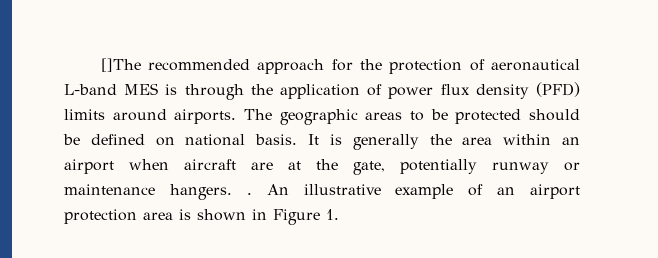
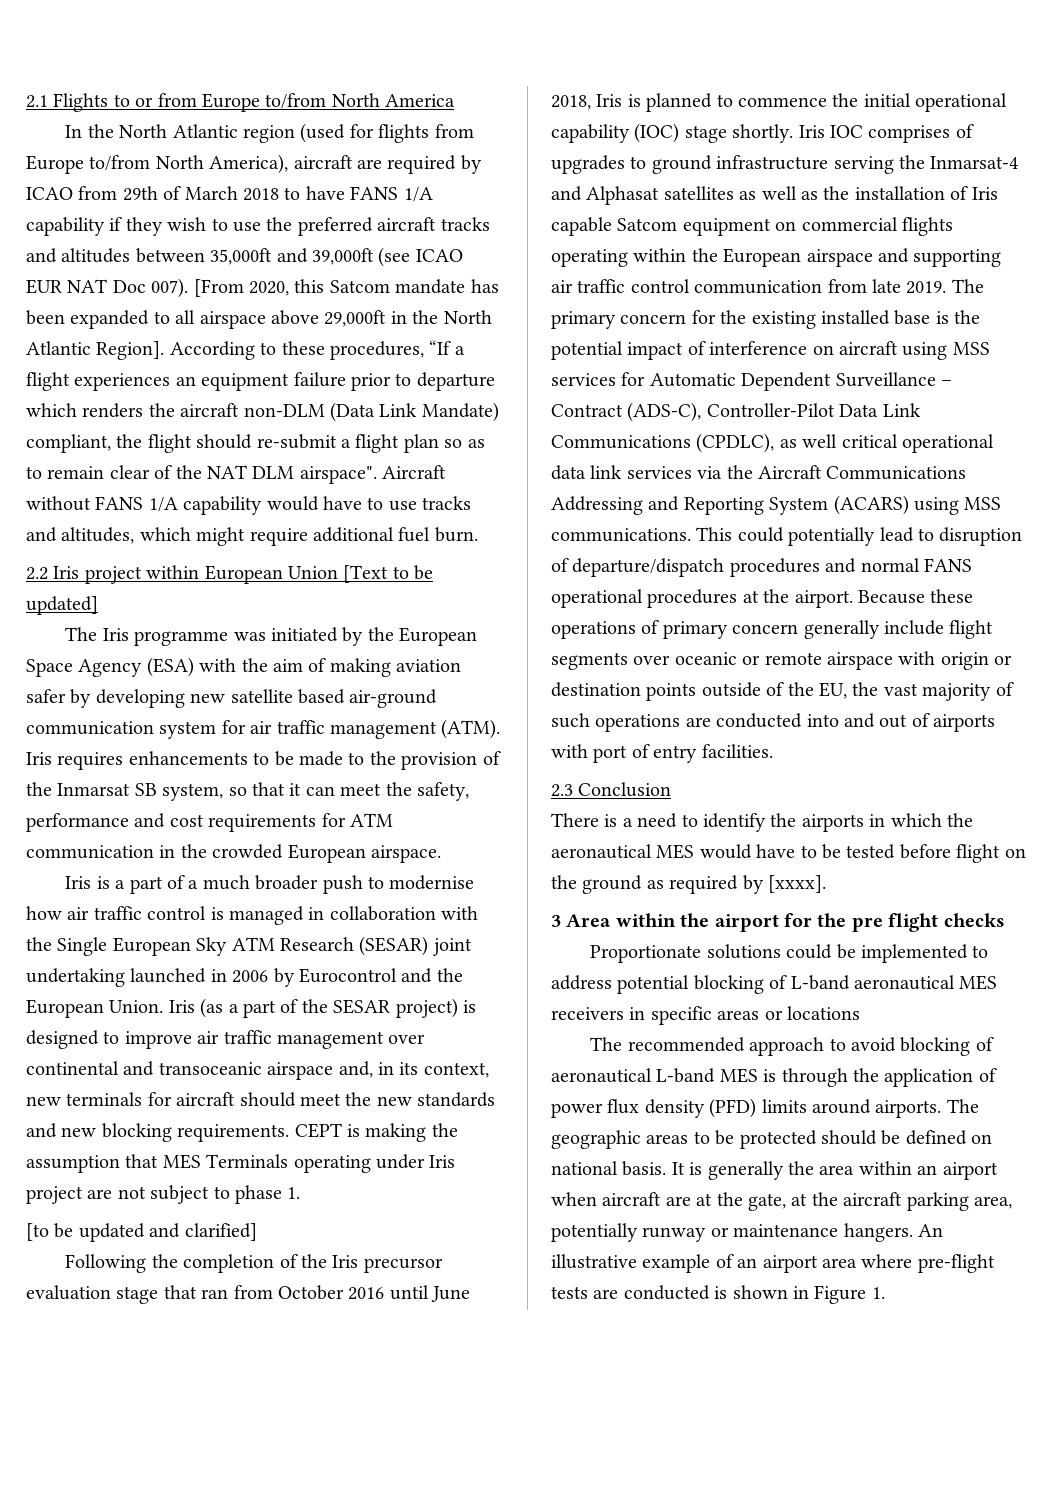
[100,58,463,74] []The recommended approach for the protection -> [26,93,456,112] [65,123,474,143] [26,154,482,174] [26,186,433,202] [26,217,490,236] [26,247,463,267] [26,278,499,298] [26,310,492,329] [26,340,465,360] [26,372,495,391] [26,402,499,422] [26,434,485,453] [26,465,447,484] [26,496,472,515] [26,527,478,546] [26,565,434,584] [26,596,98,615] [65,627,478,646] [26,657,462,677] [26,689,438,708] [26,719,501,739] [26,751,501,770] [26,782,469,801] [26,813,393,832] [26,844,441,863] [65,875,475,894] [26,906,479,925] [26,936,472,956] [26,968,463,987] [26,998,476,1018] [26,1030,426,1049] [26,1061,489,1080] [26,1092,496,1107] [26,1123,458,1142] [26,1154,456,1173] [26,1185,301,1204] [26,1223,257,1242] [65,1254,443,1273] [26,1285,471,1304] [551,93,1008,112] [551,123,974,143] [551,155,1019,174] [551,186,998,205] [551,217,953,236] [551,248,1002,267] [551,279,984,294] [551,310,981,329] [551,341,990,360] [551,372,952,391] [551,402,921,422] [551,433,994,453] [551,465,967,480] [551,495,1002,515] [551,527,1023,546] [551,558,972,577] [551,589,974,608] [551,620,994,639] [551,651,1013,670] [551,682,1014,701] [551,713,996,732] [551,744,773,763] [551,782,672,797] [551,813,973,832] [551,844,1026,863] [551,875,826,894] [551,913,1005,932] [590,944,989,963] [551,975,998,994] [551,1006,860,1025] [590,1037,971,1056] 2.1 Flights to or from Europe to/from North America // In the North Atlantic region (used for flights from Europe to/from North America), aircraft are required by ICAO from 29th of March 2018 to have FANS 1/A capability if they wish to use the preferred aircraft tracks and altitudes between 35,000ft and 39,000ft (see ICAO EUR NAT Doc 007). [From 2020, this Satcom mandate has been expanded to all airspace above 29,000ft in the North Atlantic Region]. According to these procedures, “If a flight experiences an equipment failure prior to departure which renders the aircraft non-DLM (Data Link Mandate) compliant, the flight should re-submit a flight plan so as to remain clear of the NAT DLM airspace". Aircraft without FANS 1/A capability would have to use tracks and altitudes, which might require additional fuel burn. // 2.2 Iris project within European Union [Text to be updated] // The Iris programme was initiated by the European Space Agency (ESA) with the aim of making aviation safer by developing new satellite based air-ground communication system for air traffic management (ATM). Iris requires enhancements to be made to the provision of the Inmarsat SB system, so that it can meet the safety, performance and cost requirements for ATM communication in the crowded European airspace. // Iris is a part of a much broader push to modernise how air traffic control is managed in collaboration with the Single European Sky ATM Research (SESAR) joint undertaking launched in 2006 by Eurocontrol and the European Union. Iris (as a part of the SESAR project) is designed to improve air traffic management over continental and transoceanic airspace and, in its context, new terminals for aircraft should meet the new standards and new blocking requirements. CEPT is making the assumption that MES Terminals operating under Iris project are not subject to phase 1. // [to be updated and clarified] // Following the completion of the Iris precursor evaluation stage that ran from October 2016 until June 2018, Iris is planned to commence the initial operational capability (IOC) stage shortly. Iris IOC comprises of upgrades to ground infrastructure serving the Inmarsat-4 and Alphasat satellites as well as the installation of Iris capable Satcom equipment on commercial flights operating within the European airspace and supporting air traffic control communication from late 2019. The primary concern for the existing installed base is the potential impact of interference on aircraft using MSS services for Automatic Dependent Surveillance – Contract (ADS-C), Controller-Pilot Data Link Communications (CPDLC), as well critical operational data link services via the Aircraft Communications Addressing and Reporting System (ACARS) using MSS communications. This could potentially lead to disruption of departure/dispatch procedures and normal FANS operational procedures at the airport. Because these operations of primary concern generally include flight segments over oceanic or remote airspace with origin or destination points outside of the EU, the vast majority of such operations are conducted into and out of airports with port of entry facilities. // 2.3 Conclusion // There is a need to identify the airports in which the aeronautical MES would have to be tested before flight on the ground as required by [xxxx]. // 3 Area within the airport for the pre flight checks // Proportionate solutions could be implemented to address potential blocking of L-band aeronautical MES receivers in specific areas or locations // The recommended approach to avoid blocking
(385, 168) none -> [791,1192,1012,1211] at the aircraft parking area,
[246,192,252,195] . -> (913, 1232) none
[64,209,173,224] protection area -> [822,1254,995,1273] [551,1285,710,1300] area where pre-flight tests are conducted

